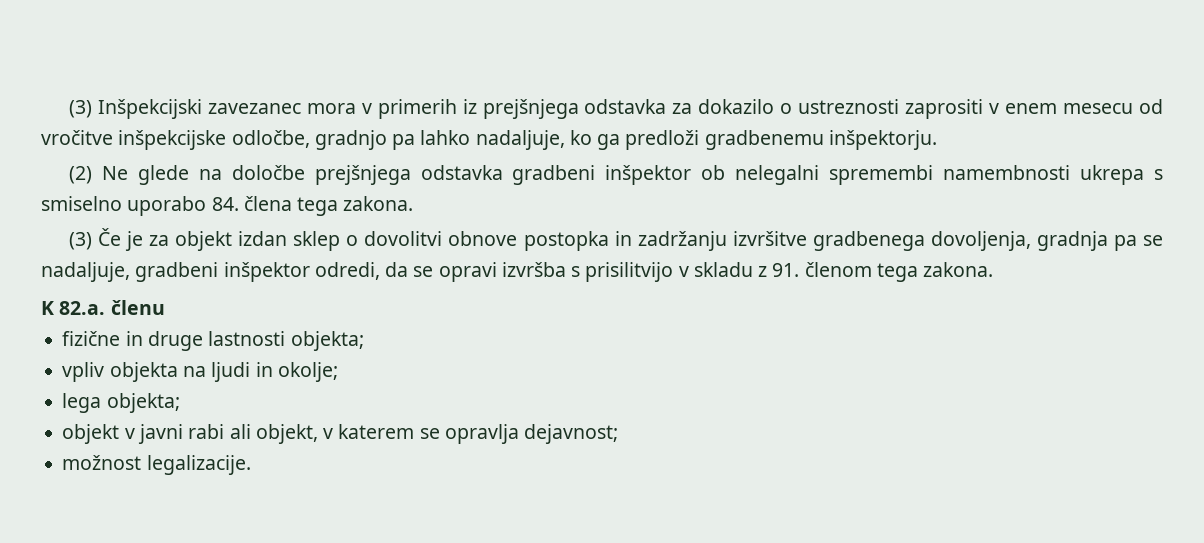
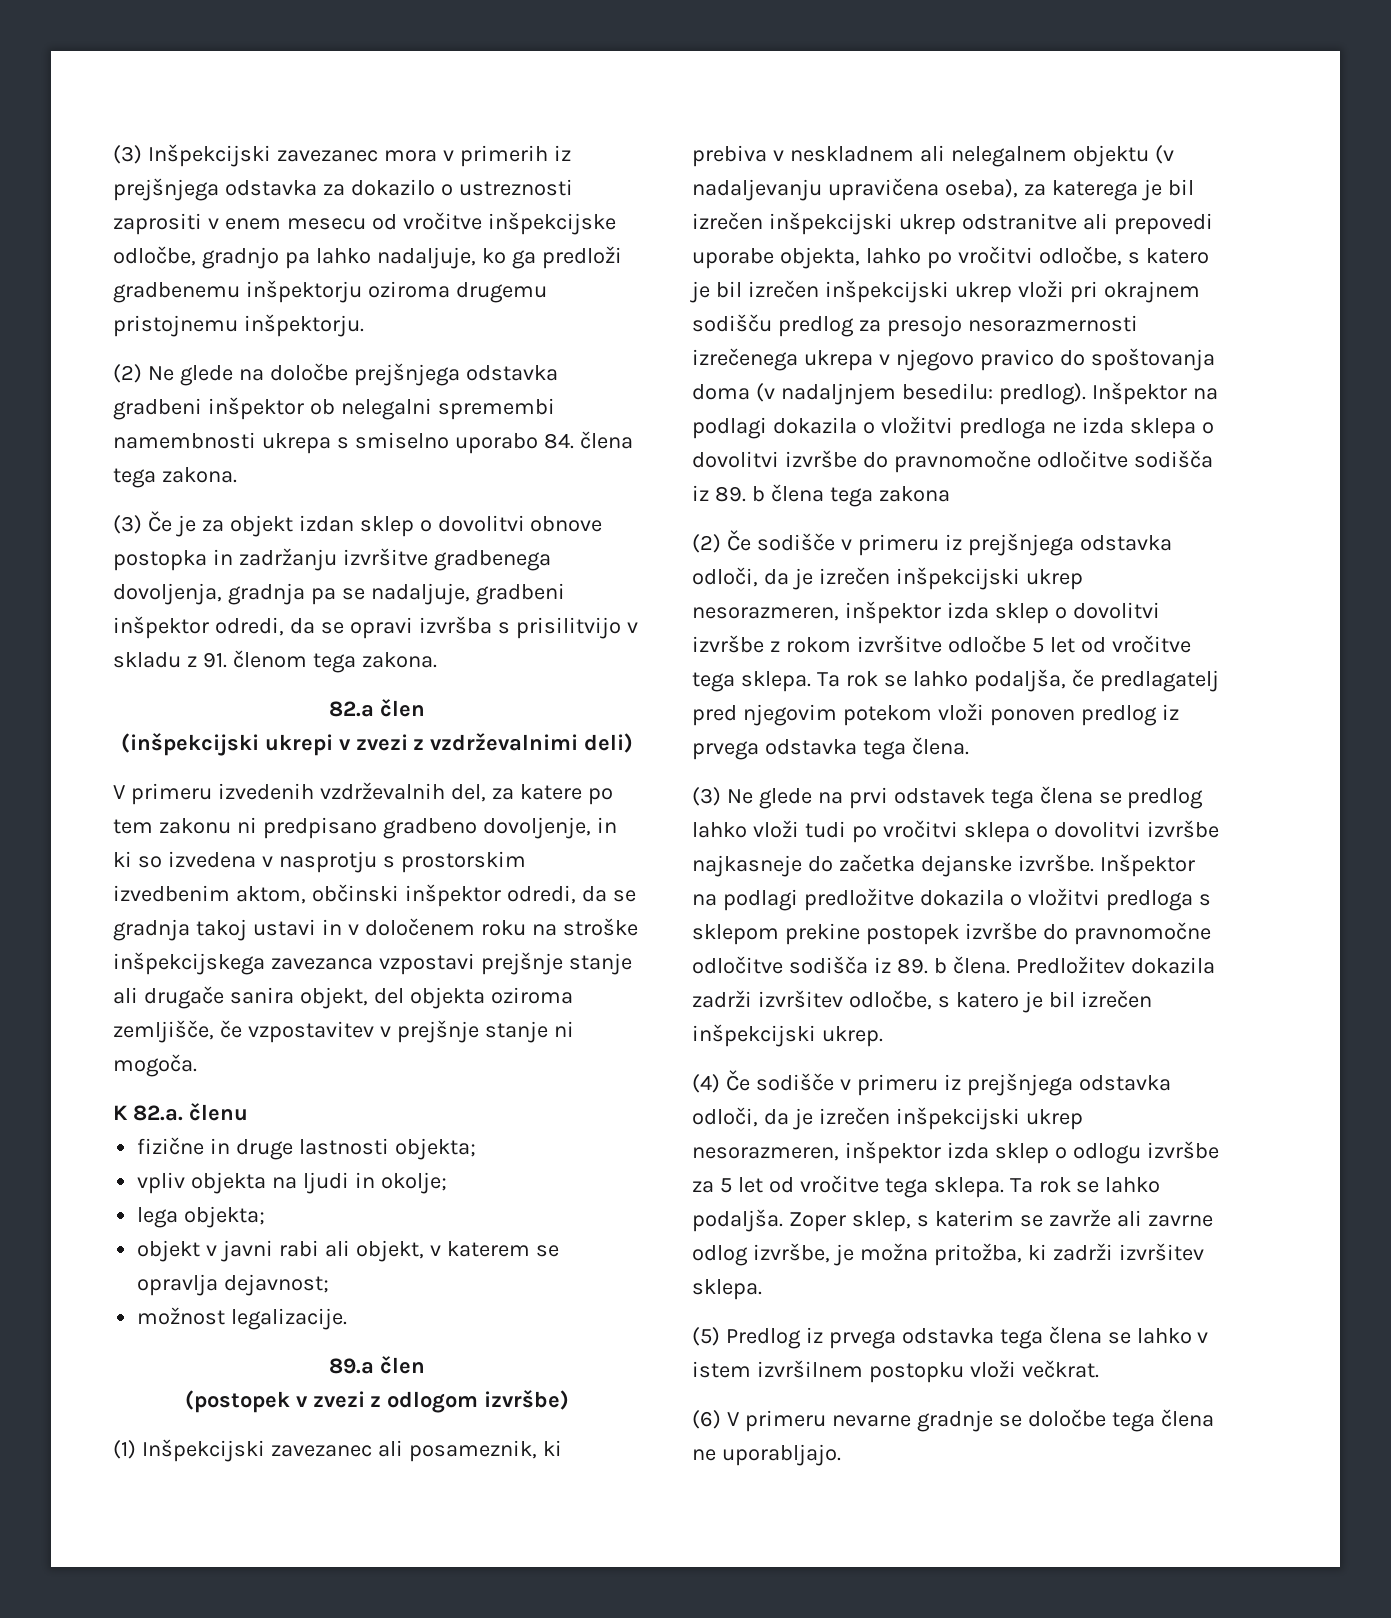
(824, 140) none -> [245,280,547,303] [113,315,238,337] inšpektorju oziroma drugemu pristojnemu
(994, 269) none -> [329,699,425,717] [120,733,634,756] [113,782,613,805] [113,817,617,839] [113,851,526,873] [113,884,636,907] [113,918,638,941] [113,952,632,975] [113,986,573,1009] [113,1020,574,1043] [113,1054,197,1077] // 82.a člen // (inšpekcijski ukrepi v zvezi z vzdrževalnimi deli) // V primeru izvedenih vzdrževalnih del, za katere po tem zakonu ni predpisano gradbeno dovoljenje, in ki so izvedena v nasprotju s prostorskim izvedbenim aktom, občinski inšpektor odredi, da se gradnja takoj ustavi in v določenem roku na stroške inšpekcijskega zavezanca vzpostavi prejšnje stanje ali drugače sanira objekt, del objekta oziroma zemljišče, če vzpostavitev v prejšnje stanje ni mogoča.
(251, 465) none -> [329,1356,425,1374] [184,1390,570,1413] [113,1439,562,1462] [692,145,1174,167] [692,178,1194,201] [692,212,1213,235] [692,246,1209,269] [690,280,1200,303] [692,314,1138,337] [692,348,1215,371] [692,382,1218,405] [692,416,1214,439] [692,450,1213,473] [692,484,950,507] [692,530,1172,556] [692,567,1083,590] [692,601,1160,624] [692,635,1191,653] [692,669,1219,692] [692,703,1179,726] [692,737,969,760] [692,786,1204,809] [692,820,1219,843] [692,854,1195,877] [692,888,1211,911] [692,922,1211,945] [692,956,1215,974] [692,990,1152,1013] [692,1024,883,1047] [692,1070,1171,1096] [692,1107,1083,1130] [692,1141,1219,1164] [692,1175,1161,1198] [692,1209,1213,1232] [692,1243,1204,1266] [692,1279,762,1300] [692,1326,1209,1349] [692,1360,1099,1383] [692,1409,1214,1432] [692,1444,841,1466] // 89.a člen // (postopek v zvezi z odlogom izvršbe) // (1) Inšpekcijski zavezanec ali posameznik, ki prebiva v neskladnem ali nelegalnem objektu (v nadaljevanju upravičena oseba), za katerega je bil izrečen inšpekcijski ukrep odstranitve ali prepovedi uporabe objekta, lahko po vročitvi odločbe, s katero je bil izrečen inšpekcijski ukrep vloži pri okrajnem sodišču predlog za presojo nesorazmernosti izrečenega ukrepa v njegovo pravico do spoštovanja doma (v nadaljnjem besedilu: predlog). Inšpektor na podlagi dokazila o vložitvi predloga ne izda sklepa o dovolitvi izvršbe do pravnomočne odločitve sodišča iz 89. b člena tega zakona // (2) Če sodišče v primeru iz prejšnjega odstavka odloči, da je izrečen inšpekcijski ukrep nesorazmeren, inšpektor izda sklep o dovolitvi izvršbe z rokom izvršitve odločbe 5 let od vročitve tega sklepa. Ta rok se lahko podaljša, če predlagatelj pred njegovim potekom vloži ponoven predlog iz prvega odstavka tega člena. // (3) Ne glede na prvi odstavek tega člena se predlog lahko vloži tudi po vročitvi sklepa o dovolitvi izvršbe najkasneje do začetka dejanske izvršbe. Inšpektor na podlagi predložitve dokazila o vložitvi predloga s sklepom prekine postopek izvršbe do pravnomočne odločitve sodišča iz 89. b člena. Predložitev dokazila zadrži izvršitev odločbe, s katero je bil izrečen inšpekcijski ukrep. // (4) Če sodišče v primeru iz prejšnjega odstavka odloči, da je izrečen inšpekcijski ukrep nesorazmeren, inšpektor izda sklep o odlogu izvršbe za 5 let od vročitve tega sklepa. Ta rok se lahko podaljša. Zoper sklep, s katerim se zavrže ali zavrne odlog izvršbe, je možna pritožba, ki zadrži izvršitev sklepa. // (5) Predlog iz prvega odstavka tega člena se lahko v istem izvršilnem postopku vloži večkrat. // (6) V primeru nevarne gradnje se določbe tega člena ne uporabljajo.

